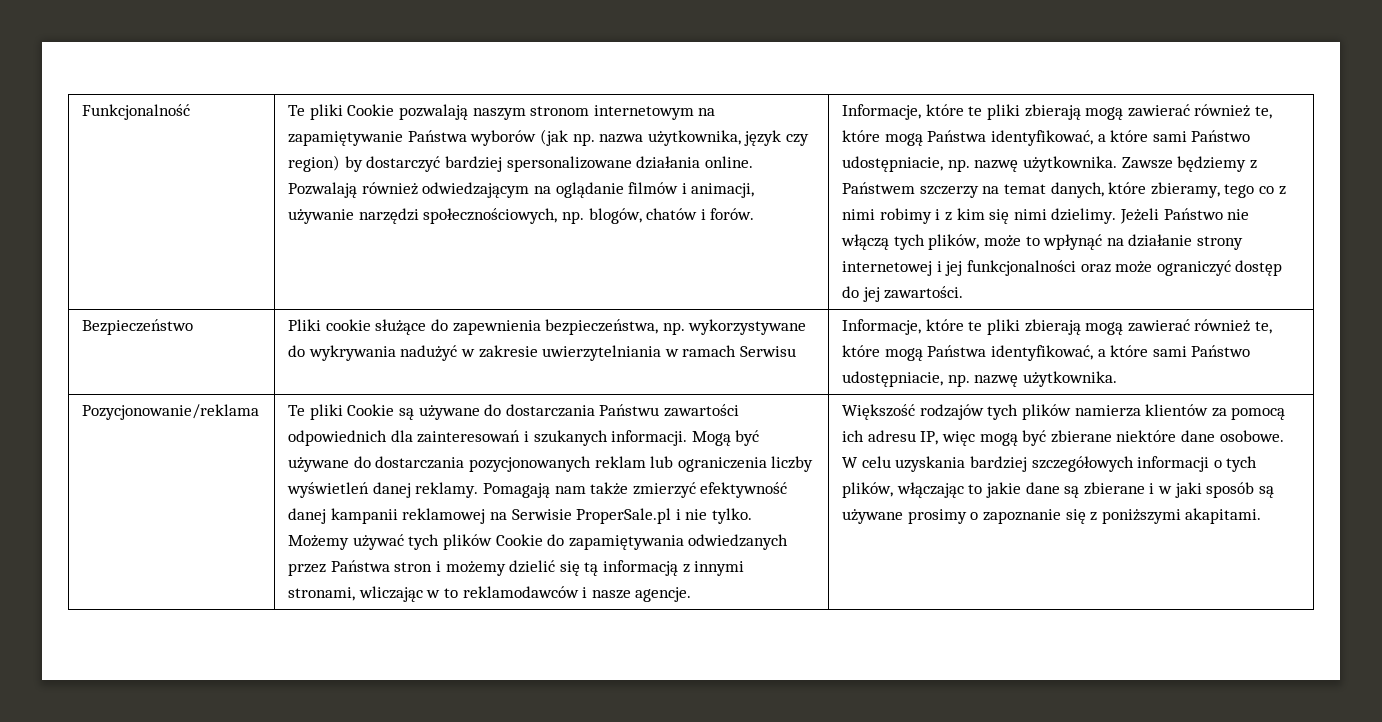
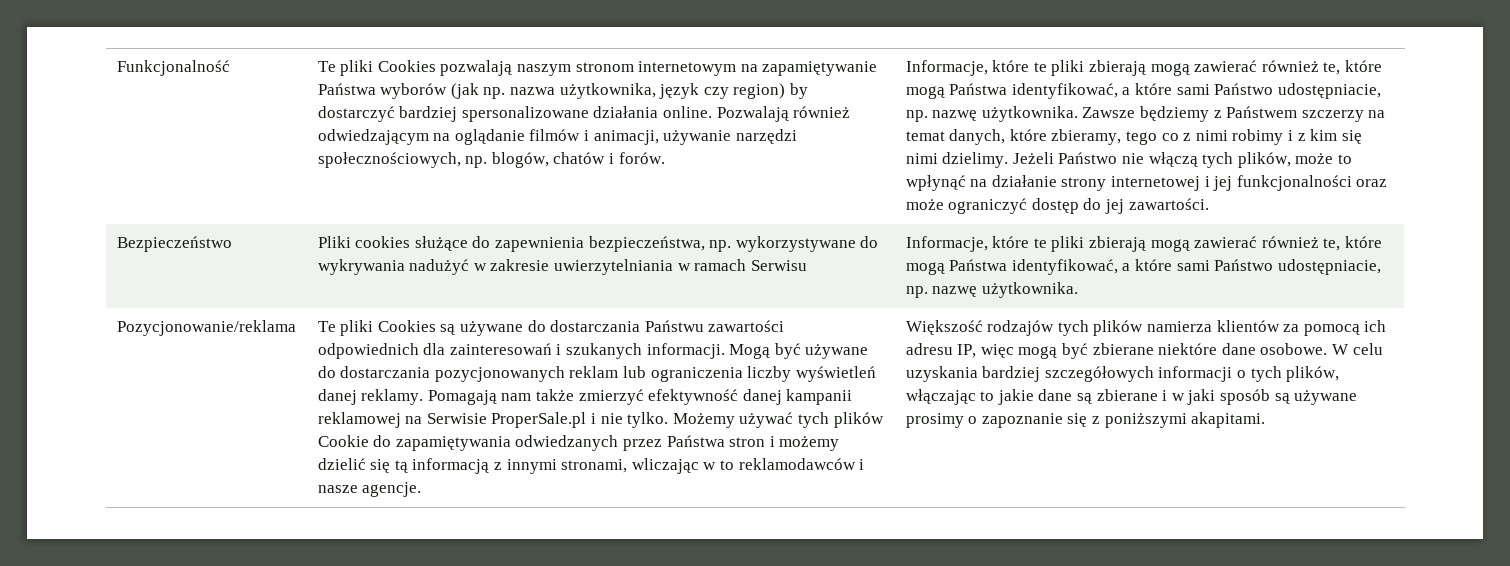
[347,104,395,116] Cookie -> [377,60,436,72] Cookies
[325,319,371,331] cookie -> [355,236,411,248] cookies
[347,404,395,416] Cookie -> [377,320,436,332] Cookies

